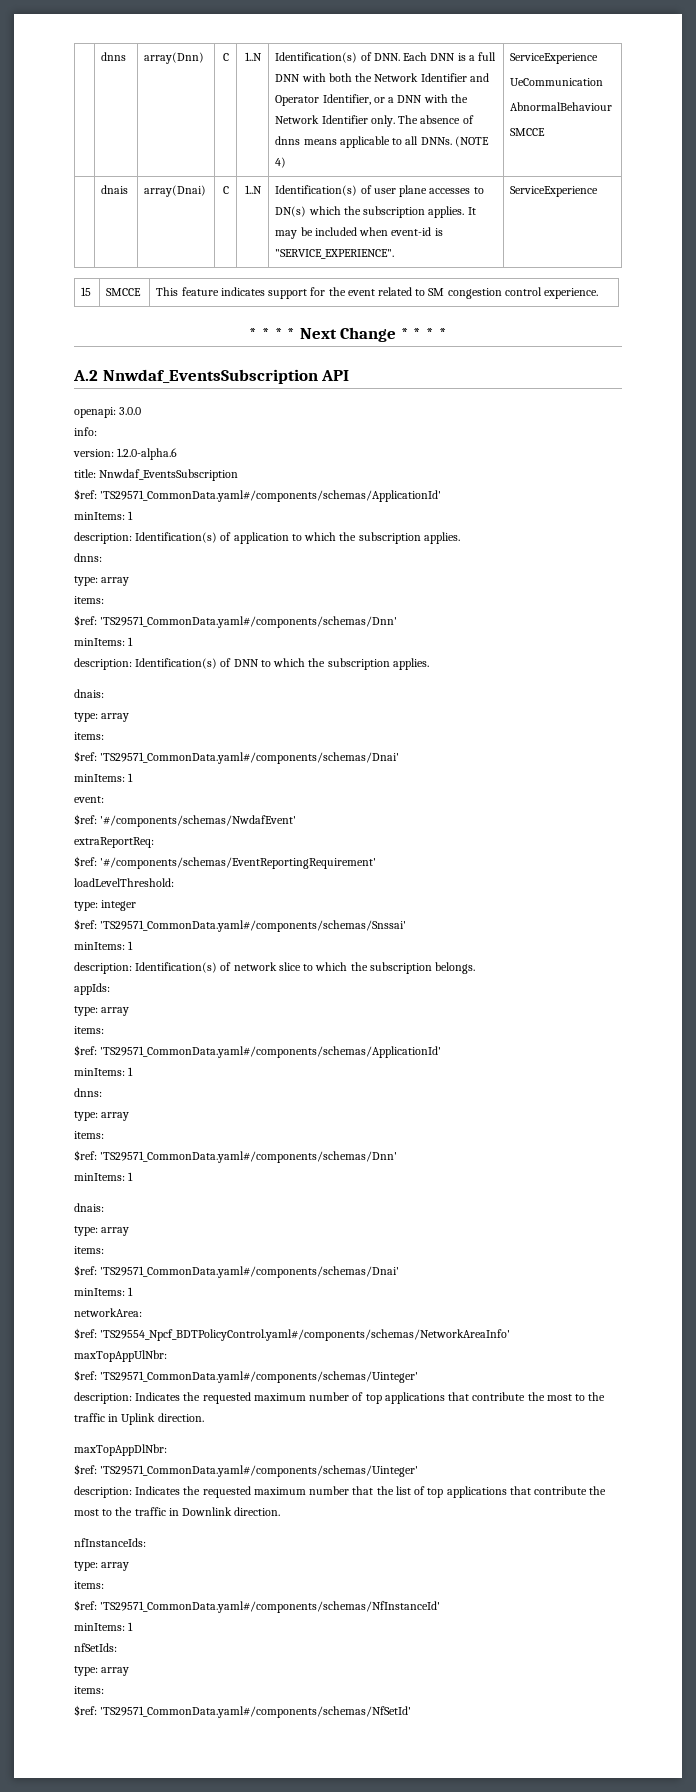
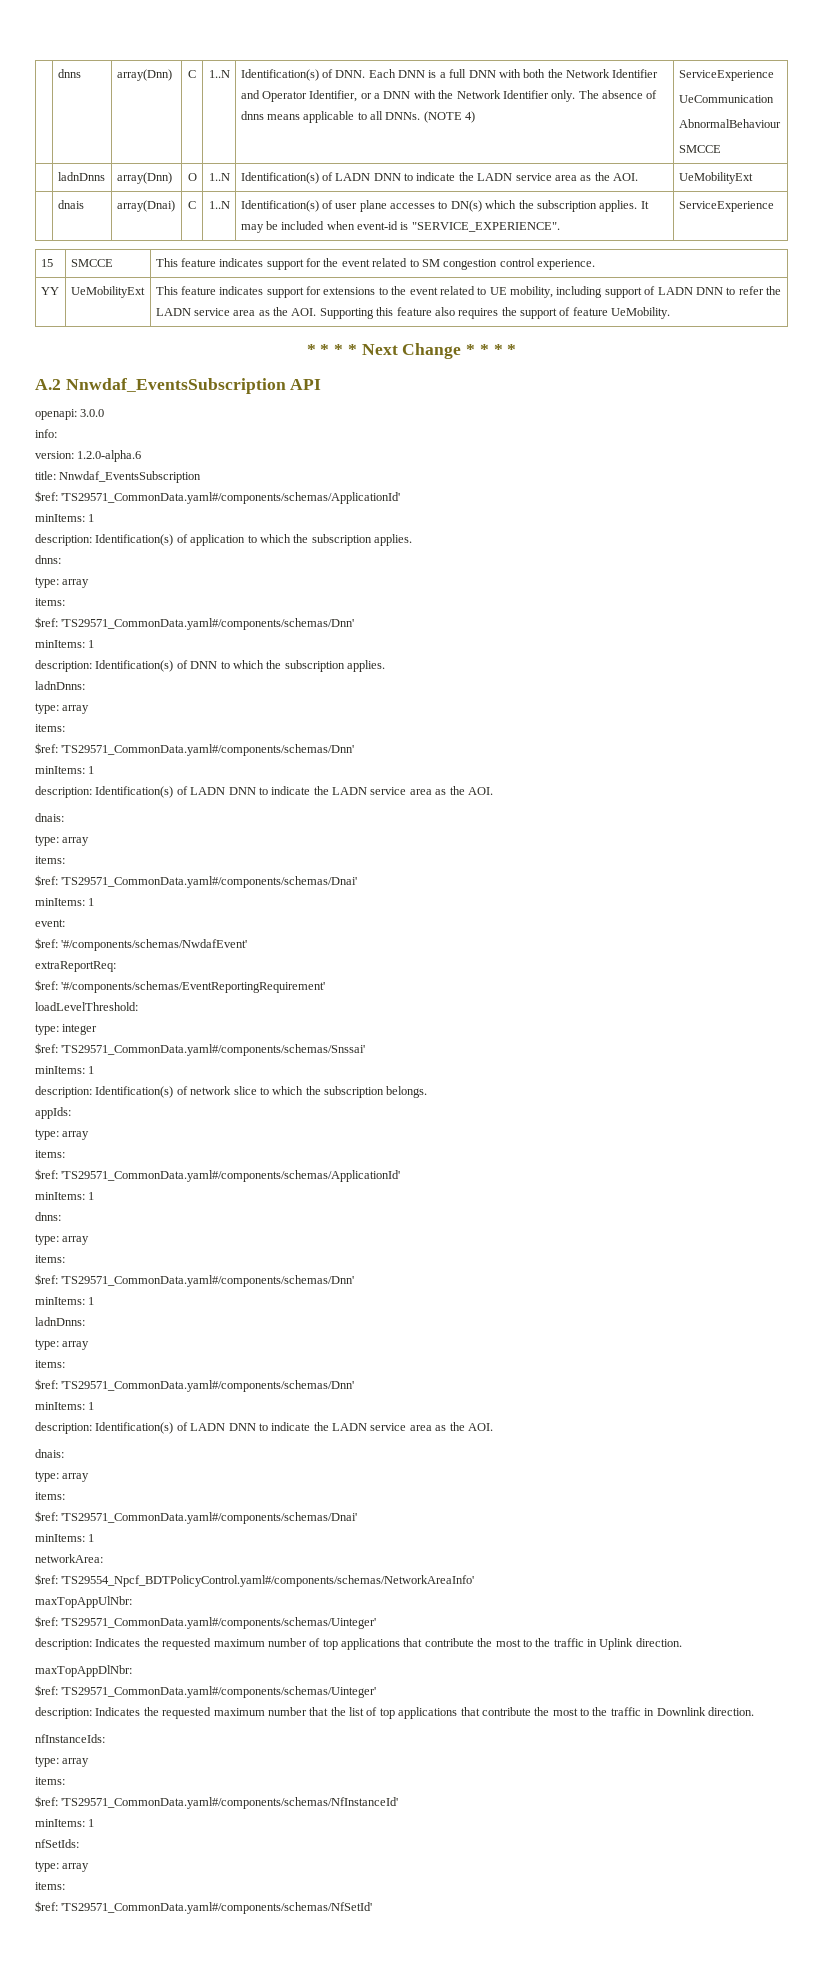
(546, 132) none -> [57,172,105,181] [116,172,172,184] [187,173,197,181] [208,173,230,181] [240,172,639,184] [678,172,753,184] // | ladnDnns | array(Dnn) | O | 1..N | Identification(s) of LADN DNN to indicate the LADN service area as the AOI. | UeMobilityExt
(599, 293) none -> [40,287,59,295] [70,286,145,298] [155,286,782,298] [155,307,671,319] // YY | UeMobilityExt | This feature indicates support for extensions to the event related to UE mobility, including support of LADN DNN to refer the LADN service area as the AOI. Supporting this feature also requires the support of feature UeMobility.
(429, 664) none -> [35,681,85,690] [35,703,90,714] [35,724,65,732] [35,743,355,756] [35,766,95,774] [35,786,493,798] // ladnDnns: // type: array // items: // $ref: 'TS29571_CommonData.yaml#/components/schemas/Dnn' // minItems: 1 // description: Identification(s) of LADN DNN to indicate the LADN service area as the AOI.
(134, 1176) none -> [35,1317,85,1326] [35,1339,90,1350] [35,1360,65,1368] [35,1379,355,1392] [35,1402,95,1410] [35,1422,493,1434] // ladnDnns: // type: array // items: // $ref: 'TS29571_CommonData.yaml#/components/schemas/Dnn' // minItems: 1 // description: Identification(s) of LADN DNN to indicate the LADN service area as the AOI.

